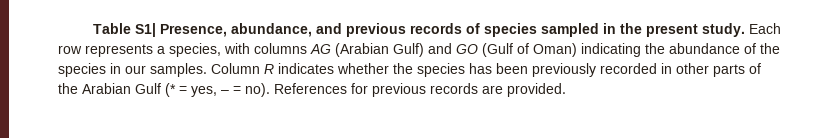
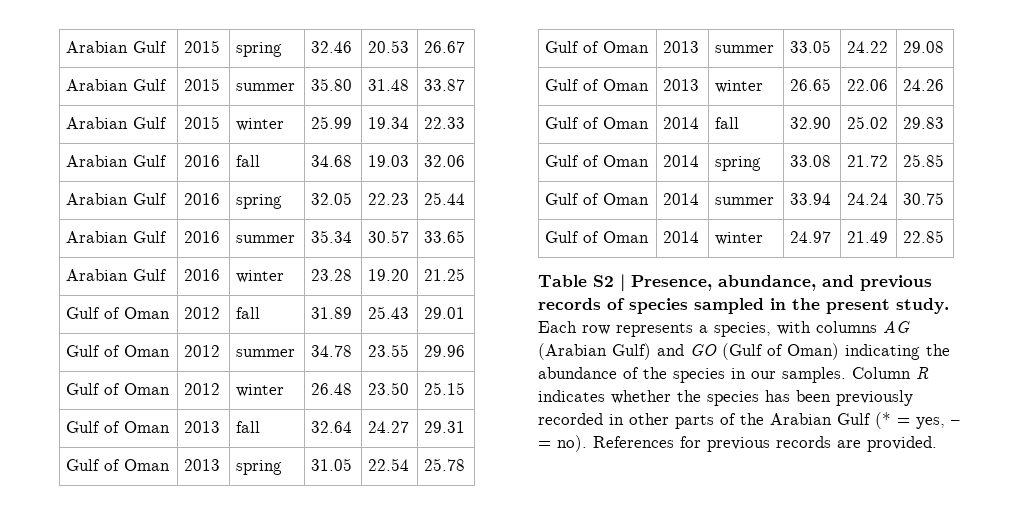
[93,23,157,37] Table S1| -> [66,41,168,53] [184,40,221,53] [236,42,283,57] [311,41,353,53] [368,40,410,53] [424,41,466,53] [66,79,168,91] [184,78,221,91] [236,83,296,91] [311,78,353,91] [368,79,410,91] [424,79,466,91] [66,117,168,129] [184,116,221,129] [236,118,285,131] [311,116,353,129] [368,117,410,129] [424,117,466,129] [66,155,168,167] [184,155,221,167] [236,155,261,167] [311,155,353,167] [368,155,410,167] [424,155,466,167] [66,193,168,205] [184,193,221,205] [236,194,283,209] [311,192,353,205] [368,193,410,205] [424,192,466,205] [66,231,168,243] [184,231,221,243] [236,235,296,243] [311,230,353,243] [368,230,410,243] [424,230,466,243] [66,269,168,281] [184,269,221,281] [236,270,285,283] [311,269,353,281] [368,269,410,281] [424,268,466,281] [66,307,171,319] [184,307,221,319] [236,307,261,319] [311,307,353,319] [368,306,410,319] [424,307,466,319] [66,345,171,357] [184,345,221,357] [236,349,296,357] [311,345,353,357] [368,344,410,357] [424,345,466,357] [66,383,171,395] [184,383,221,395] [236,384,285,397] [311,383,353,395] [368,382,410,395] [424,382,466,395] [66,421,171,433] [184,421,221,433] [236,421,261,433] [311,421,353,433] [368,421,410,433] [424,421,466,433] [66,459,171,471] [184,459,221,471] [236,460,283,475] [311,458,353,471] [368,458,410,471] [424,458,466,471] [545,41,650,53] [663,41,700,53] [715,45,775,53] [790,40,832,53] [847,41,889,53] [903,41,945,53] [545,79,650,91] [663,79,700,91] [715,80,764,93] [790,78,832,91] [847,79,889,91] [903,79,945,91] [545,117,650,129] [663,117,700,129] [715,117,740,129] [790,117,832,129] [847,116,889,129] [903,117,945,129] [545,155,650,167] [663,155,700,167] [715,156,762,171] [790,155,832,167] [847,155,889,167] [903,154,945,167] [545,193,650,205] [663,193,700,205] [715,197,775,205] [790,193,832,205] [847,193,889,205] [903,192,945,205] [545,231,650,243] [663,231,700,243] [715,232,764,245] [790,231,832,243] [847,231,889,243] [903,230,945,243] [538,274,625,292] Arabian Gulf | 2015 | spring | 32.46 | 20.53 | 26.67 // Arabian Gulf | 2015 | summer | 35.80 | 31.48 | 33.87 // Arabian Gulf | 2015 | winter | 25.99 | 19.34 | 22.33 // Arabian Gulf | 2016 | fall | 34.68 | 19.03 | 32.06 // Arabian Gulf | 2016 | spring | 32.05 | 22.23 | 25.44 // Arabian Gulf | 2016 | summer | 35.34 | 30.57 | 33.65 // Arabian Gulf | 2016 | winter | 23.28 | 19.20 | 21.25 // Gulf of Oman | 2012 | fall | 31.89 | 25.43 | 29.01 // Gulf of Oman | 2012 | summer | 34.78 | 23.55 | 29.96 // Gulf of Oman | 2012 | winter | 26.48 | 23.50 | 25.15 // Gulf of Oman | 2013 | fall | 32.64 | 24.27 | 29.31 // Gulf of Oman | 2013 | spring | 31.05 | 22.54 | 25.78 // Gulf of Oman | 2013 | summer | 33.05 | 24.22 | 29.08 // Gulf of Oman | 2013 | winter | 26.65 | 22.06 | 24.26 // Gulf of Oman | 2014 | fall | 32.90 | 25.02 | 29.83 // Gulf of Oman | 2014 | spring | 33.08 | 21.72 | 25.85 // Gulf of Oman | 2014 | summer | 33.94 | 24.24 | 30.75 // Gulf of Oman | 2014 | winter | 24.97 | 21.49 | 22.85 // Table S2 |

